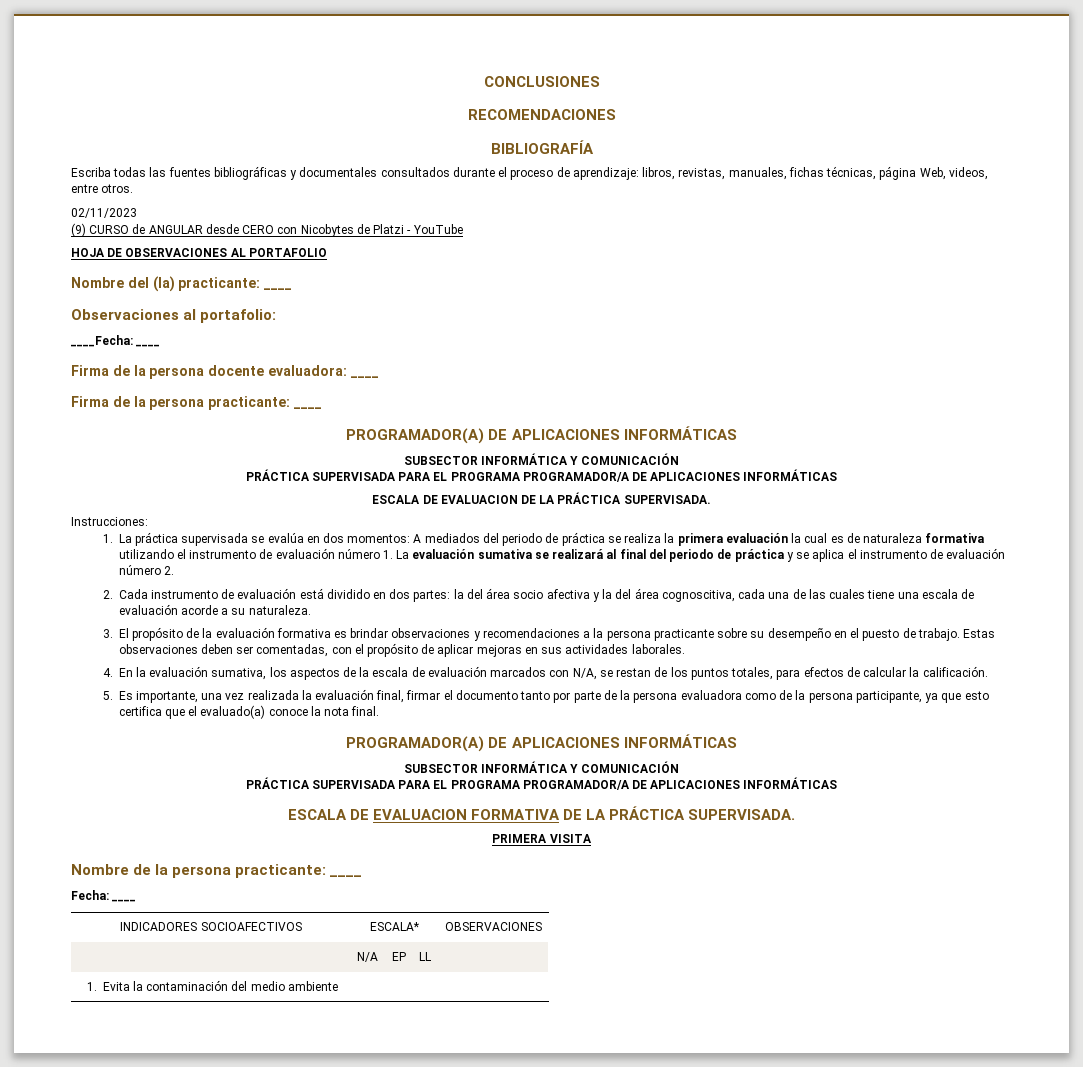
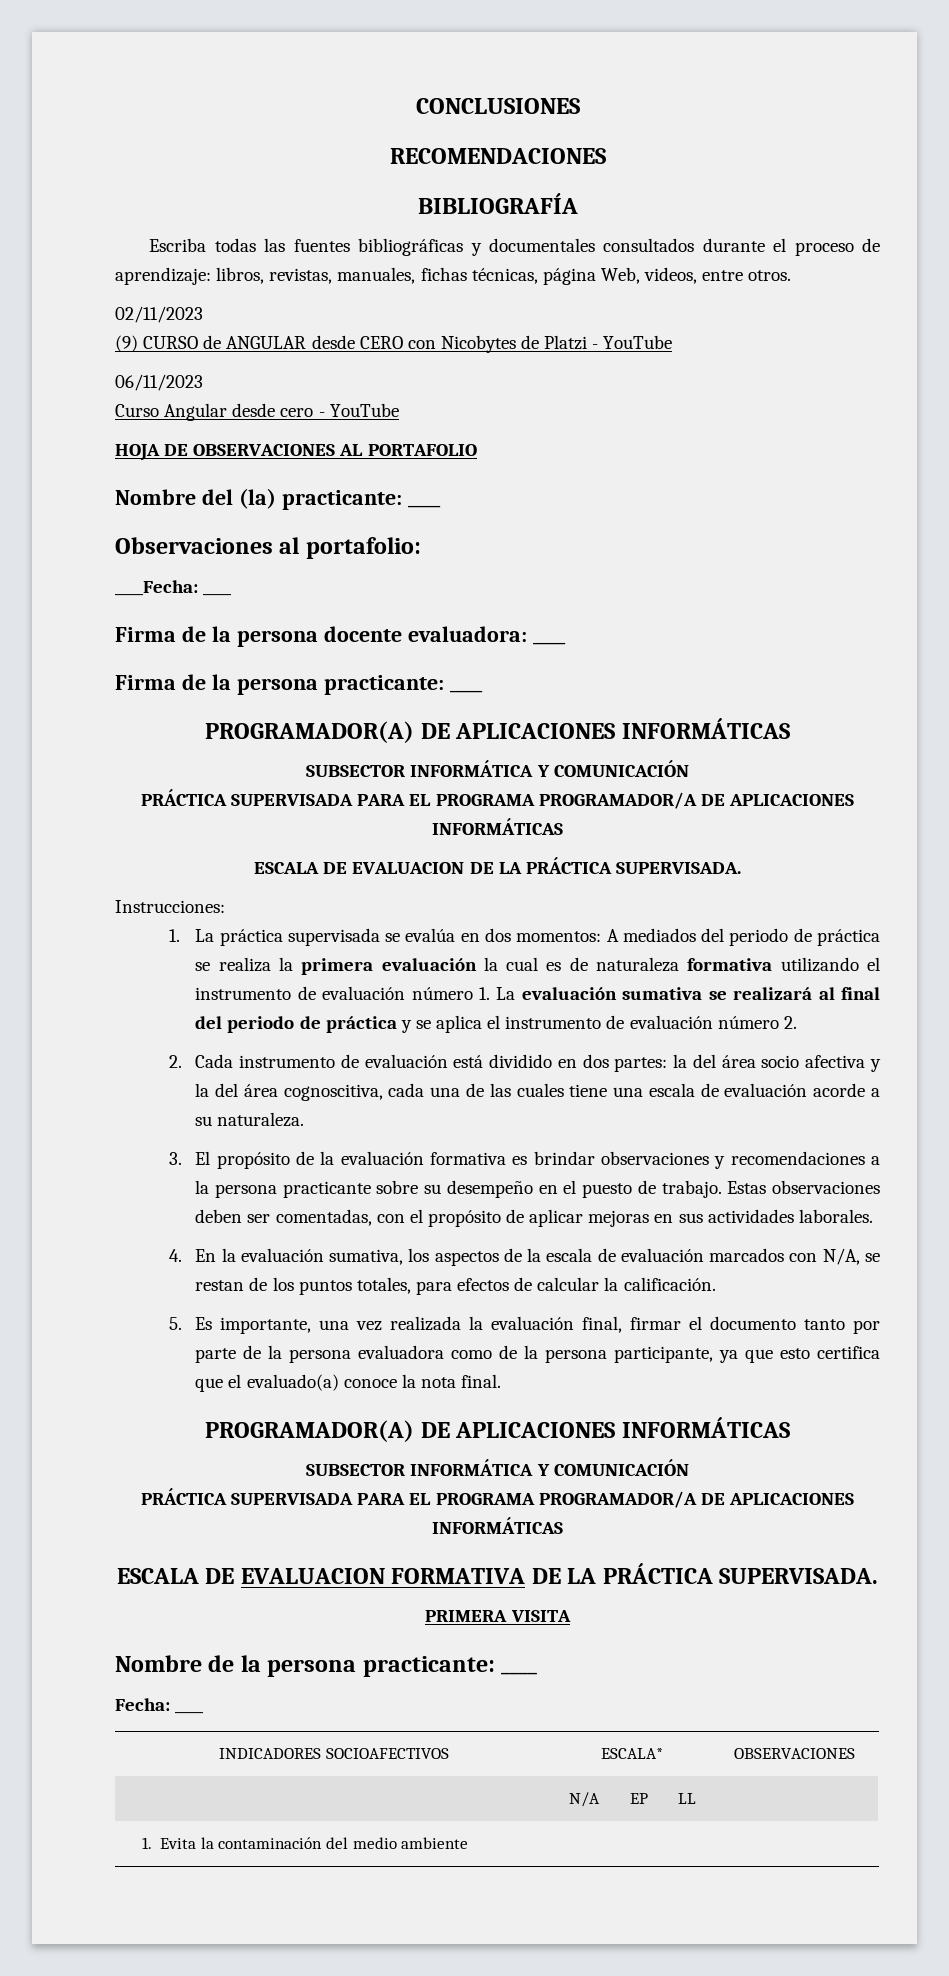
(463, 229) none -> [115,374,203,391] [115,403,399,421] // 06/11/2023 // Curso Angular desde cero - YouTube

